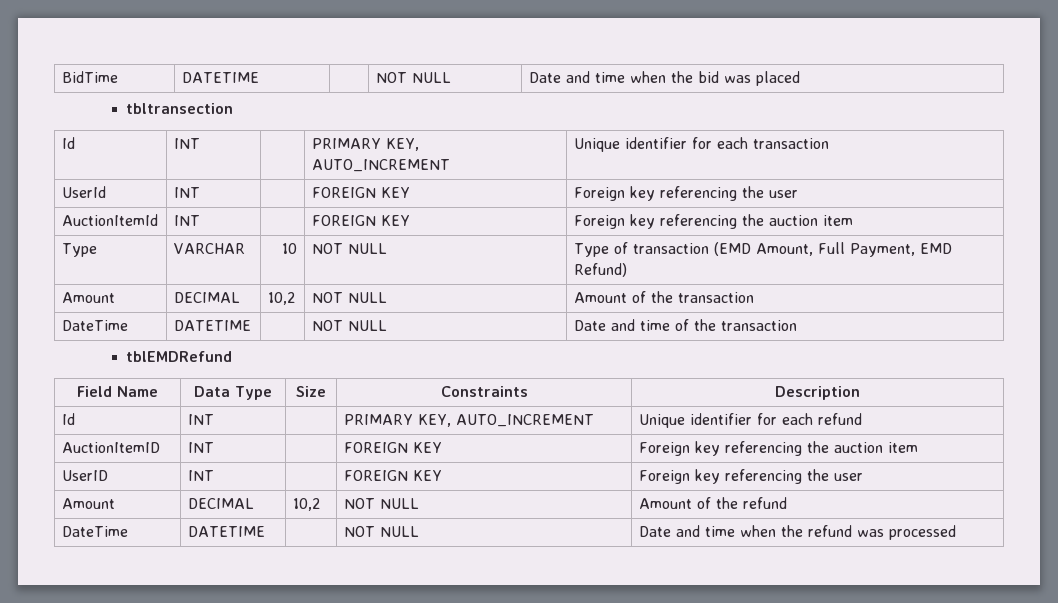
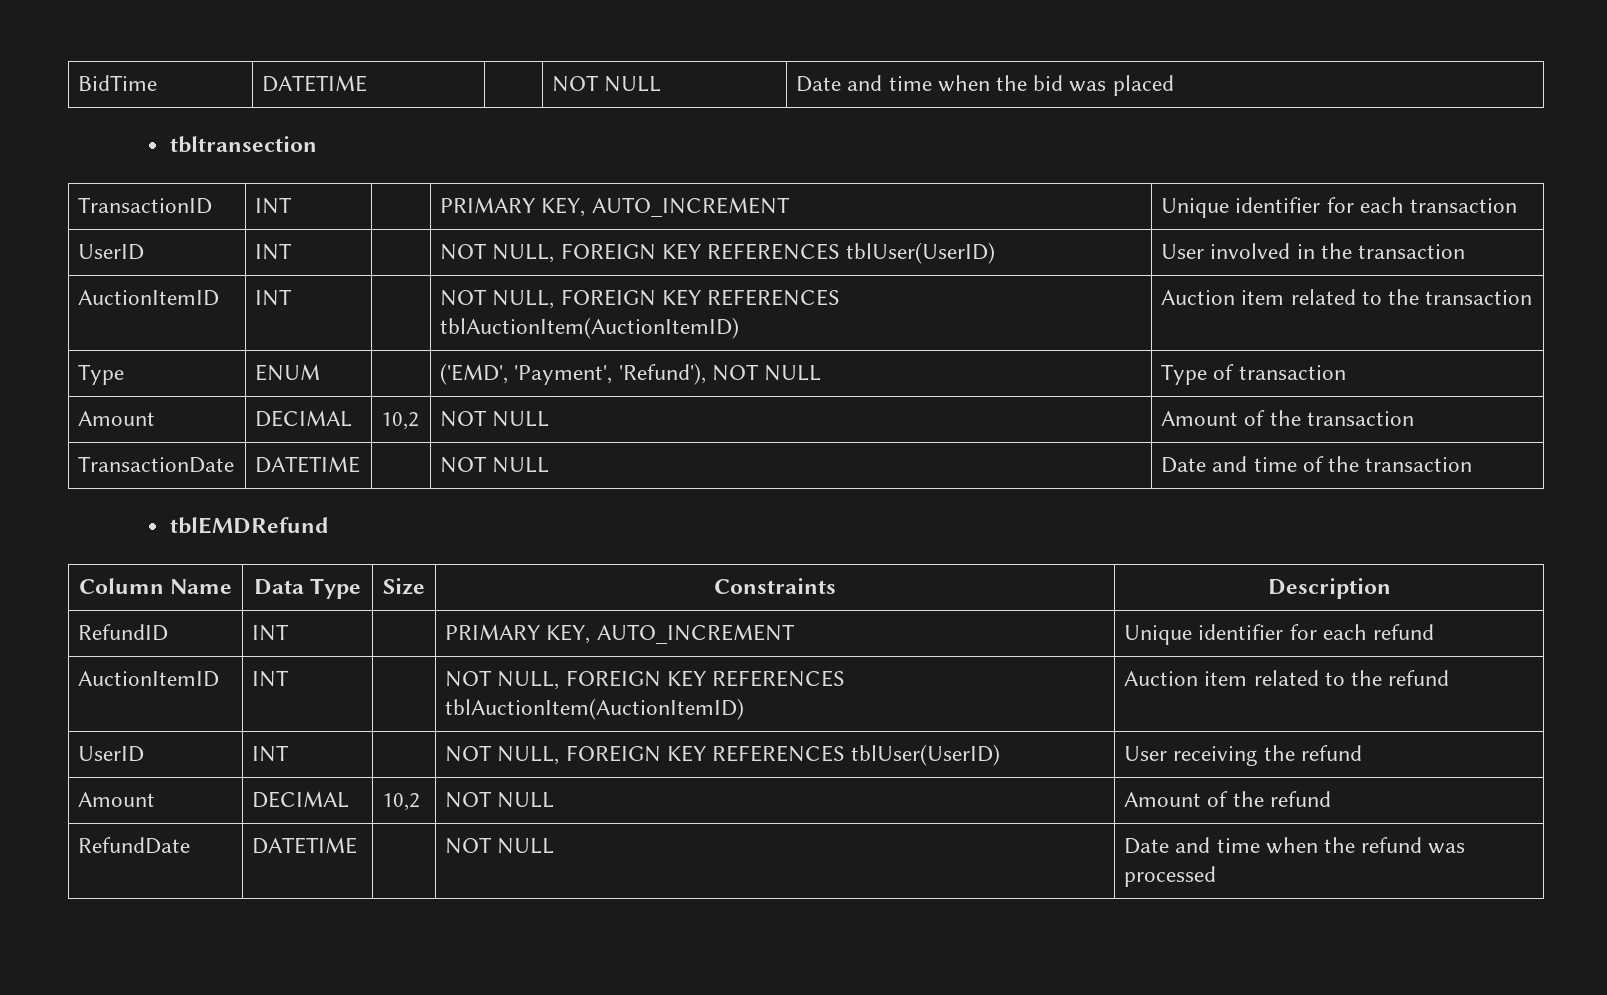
[61,137,75,149] Id -> [78,197,213,214] TransactionID
[61,186,106,198] [173,187,200,198] [311,187,410,198] [573,186,798,201] [61,214,158,226] [173,215,200,226] [311,215,410,226] [573,214,853,229] [61,243,97,257] [173,243,245,254] [282,243,298,254] UserId | INT | | FOREIGN KEY | Foreign key referencing the user // AuctionItemId | INT | | FOREIGN KEY | Foreign key referencing the auction item // Type | VARCHAR | 10 | -> [78,244,145,260] [255,243,293,260] [440,242,996,264] [1161,243,1465,259] [78,290,220,306] [255,289,293,306] [440,289,840,309] [440,317,740,339] [1161,289,1533,305] [78,364,125,385] [255,364,321,381] [440,363,706,385] UserID | INT | | NOT NULL, FOREIGN KEY REFERENCES tblUser(UserID) | User involved in the transaction // AuctionItemID | INT | | NOT NULL, FOREIGN KEY REFERENCES tblAuctionItem(AuctionItemID) | Auction item related to the transaction // Type | ENUM | | ('EMD', 'Payment', 'Refund'),
[713,242,952,257] [573,263,627,277] (EMD Amount, Full Payment, EMD Refund) -> (1346, 372) none
[61,320,128,331] DateTime -> [78,456,235,473] TransactionDate
[77,386,112,397] Field -> [78,578,164,594] Column
[61,413,75,425] Id -> [78,624,169,641] RefundID
[343,442,442,453] [638,441,918,456] [61,470,108,481] [187,470,214,481] [343,470,442,481] [638,469,863,484] FOREIGN KEY | Foreign key referencing the auction item // UserID | INT | | FOREIGN KEY | Foreign key referencing the user -> [445,670,845,690] [445,698,745,720] [1124,670,1450,686] [78,746,145,762] [252,745,290,762] [445,744,1001,766] [1124,745,1362,766] NOT NULL, FOREIGN KEY REFERENCES tblAuctionItem(AuctionItemID) | Auction item related to the refund // UserID | INT | | NOT NULL, FOREIGN KEY REFERENCES tblUser(UserID) | User receiving the refund
[61,526,128,537] DateTime -> [78,837,191,854] RefundDate

